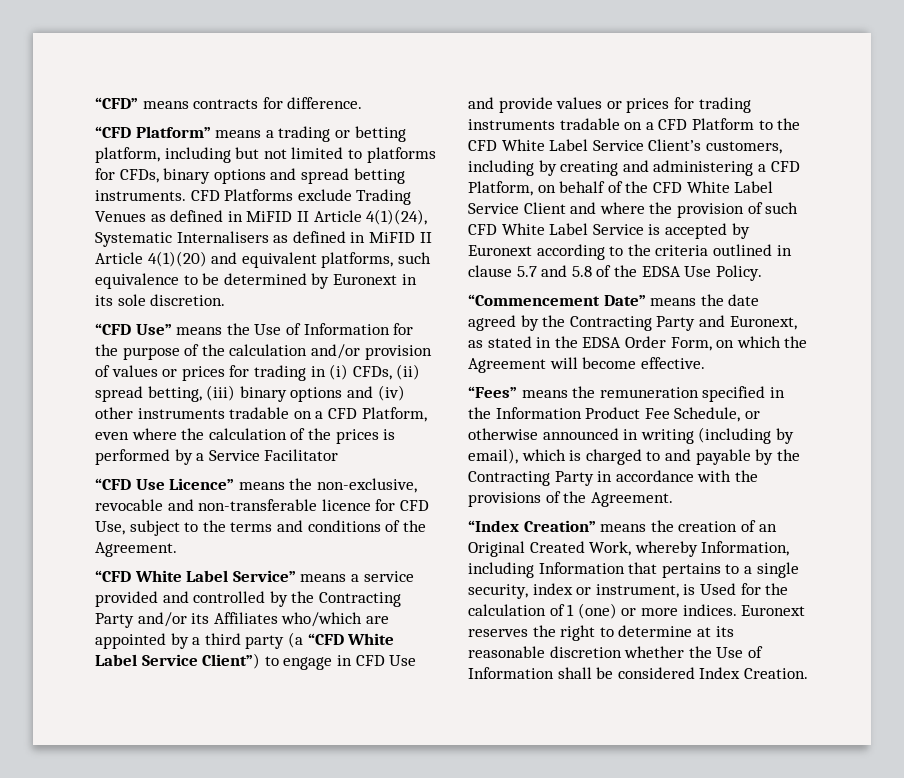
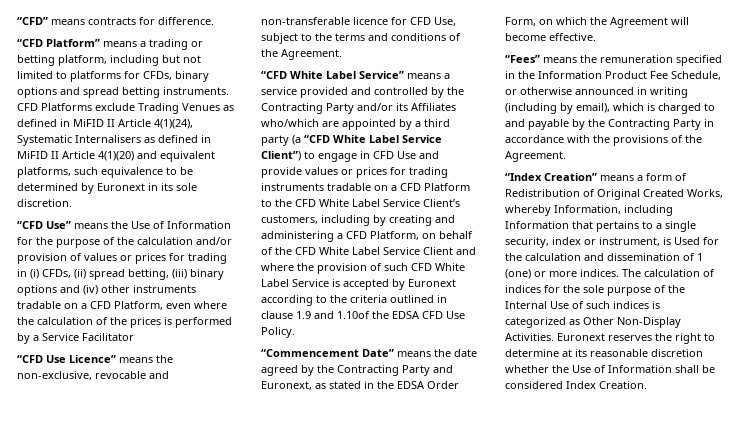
[516,265,681,277] 5.7 and 5.8 of the EDSA -> [296,311,443,319] 1.9 and 1.10of the EDSA CFD
[650,520,777,532] the creation of an -> [637,173,687,181] [505,189,595,197] a form of Redistribution of
[589,541,632,556] Work, -> [687,189,723,198] Works,
(546, 610) none -> [584,253,680,261] and dissemination
(737, 610) none -> [622,269,715,277] [505,285,685,296] [505,301,660,309] [505,317,681,328] [505,333,554,341] The calculation of indices for the sole purpose of the Internal Use of such indices is categorized as Other Non-Display Activities.

